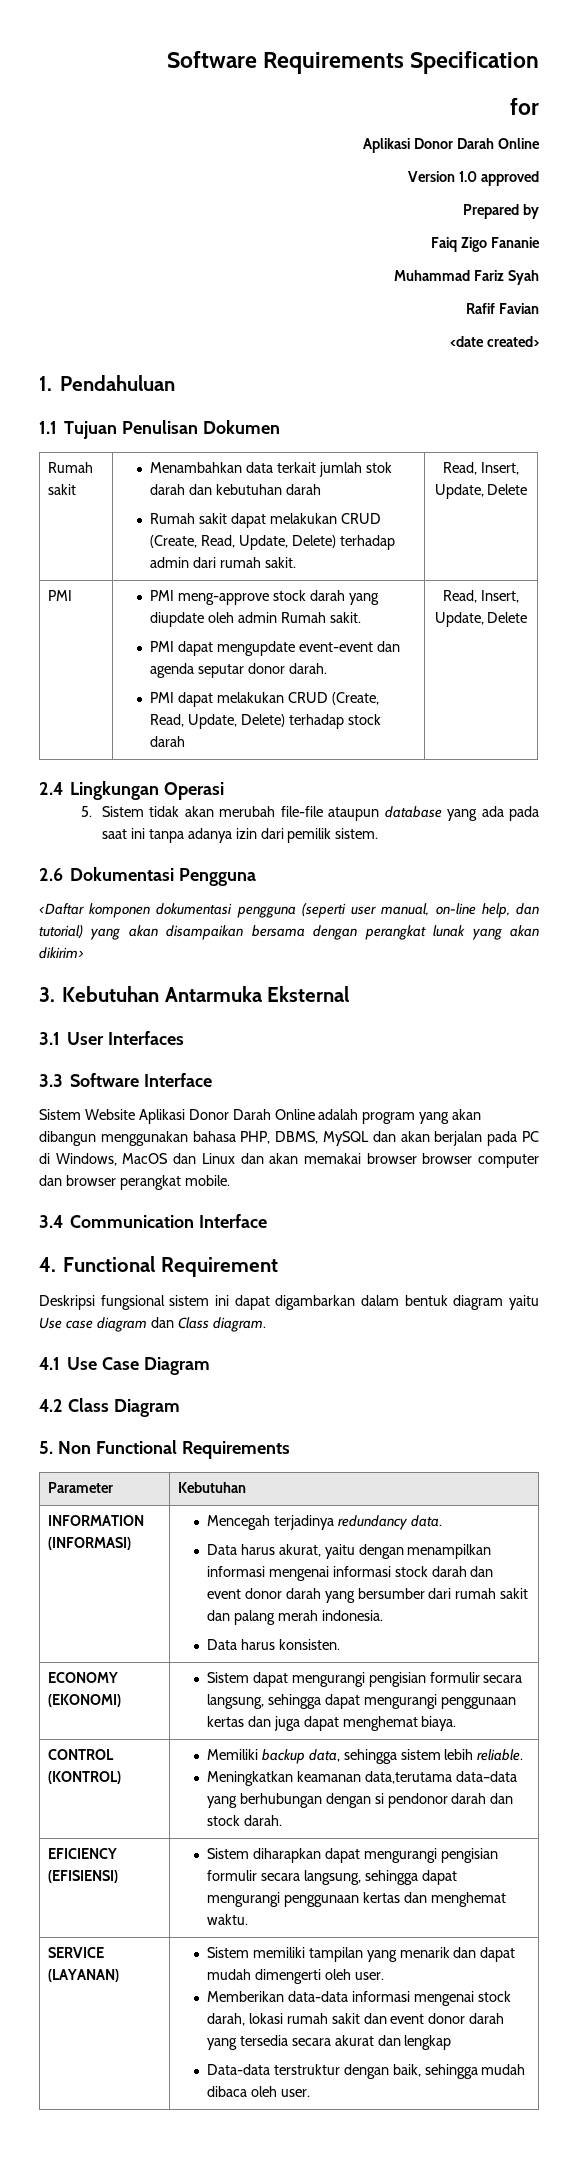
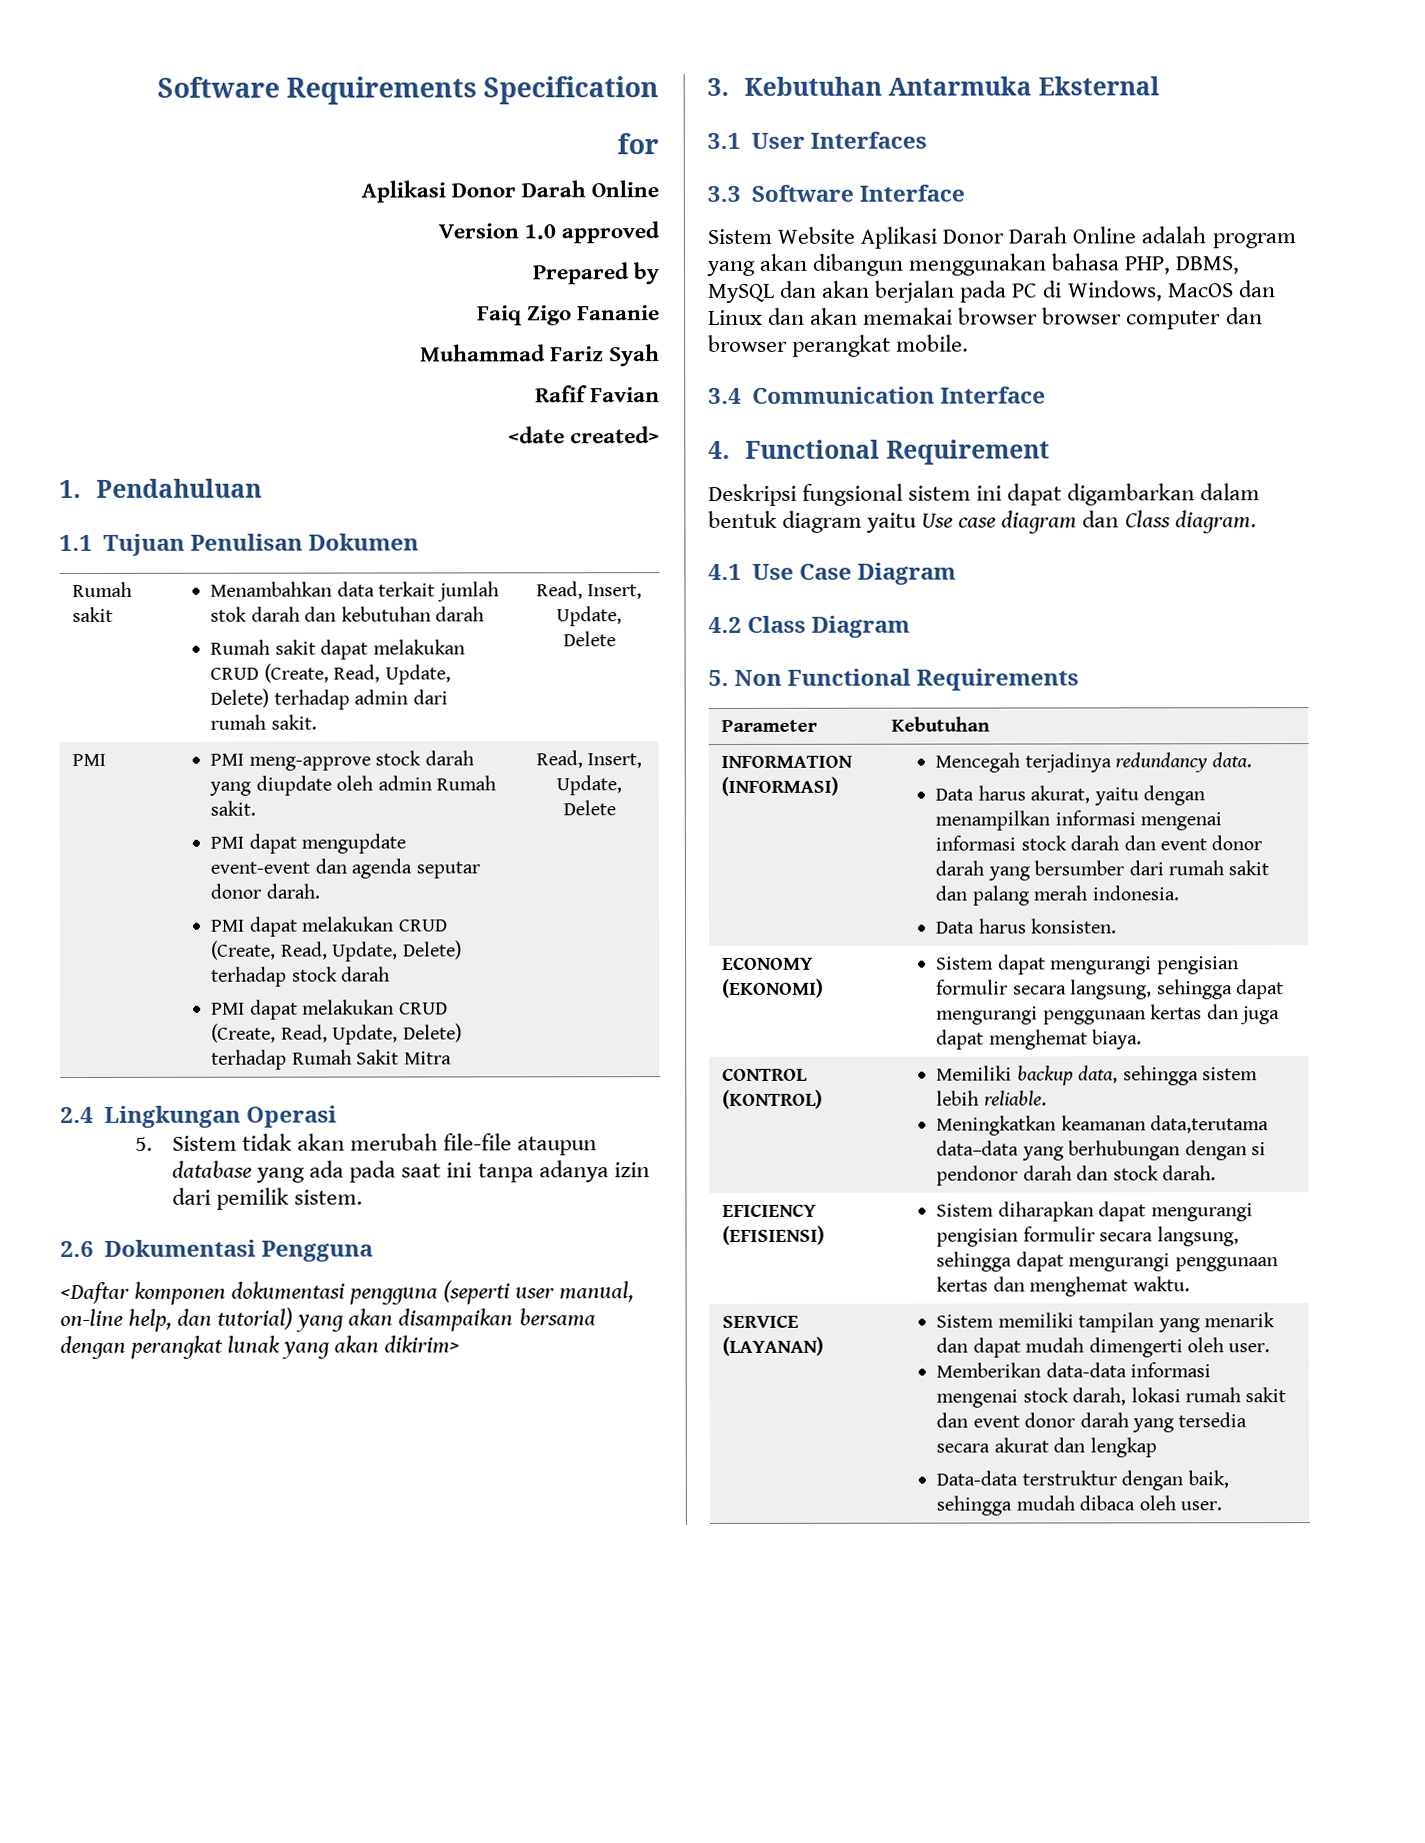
(185, 741) none -> [211,999,448,1020] [211,1023,462,1045] [211,1049,452,1070] // PMI dapat melakukan CRUD (Create, Read, Update, Delete) terhadap Rumah Sakit Mitra

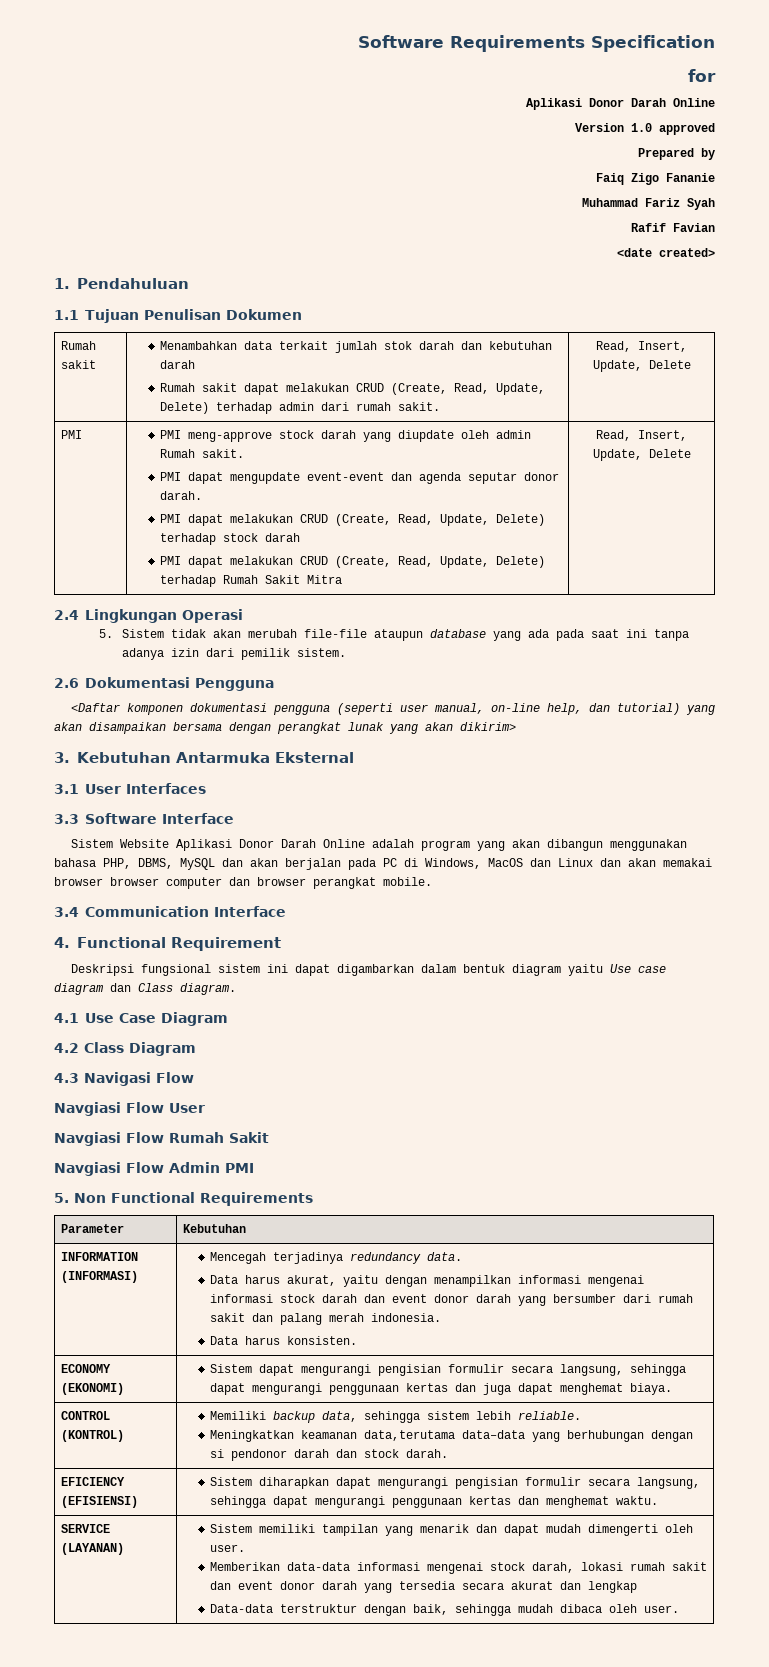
(911, 626) none -> [54,1072,194,1086] [54,1102,205,1116] [54,1132,269,1146] [54,1162,254,1176] // 4.3 Navigasi Flow // Navgiasi Flow User // Navgiasi Flow Rumah Sakit // Navgiasi Flow Admin PMI

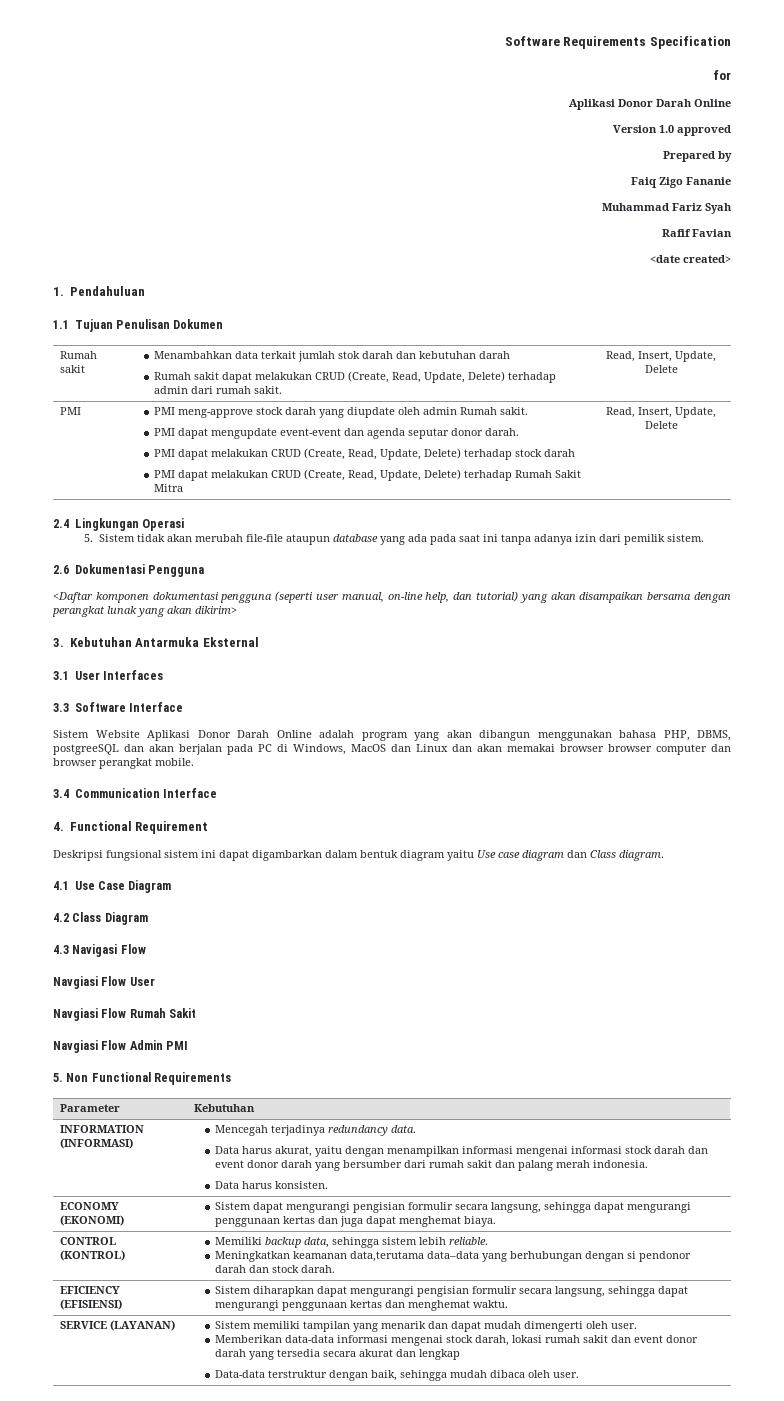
[180,858,215,870] MySQL -> [53,744,119,755] postgreeSQL

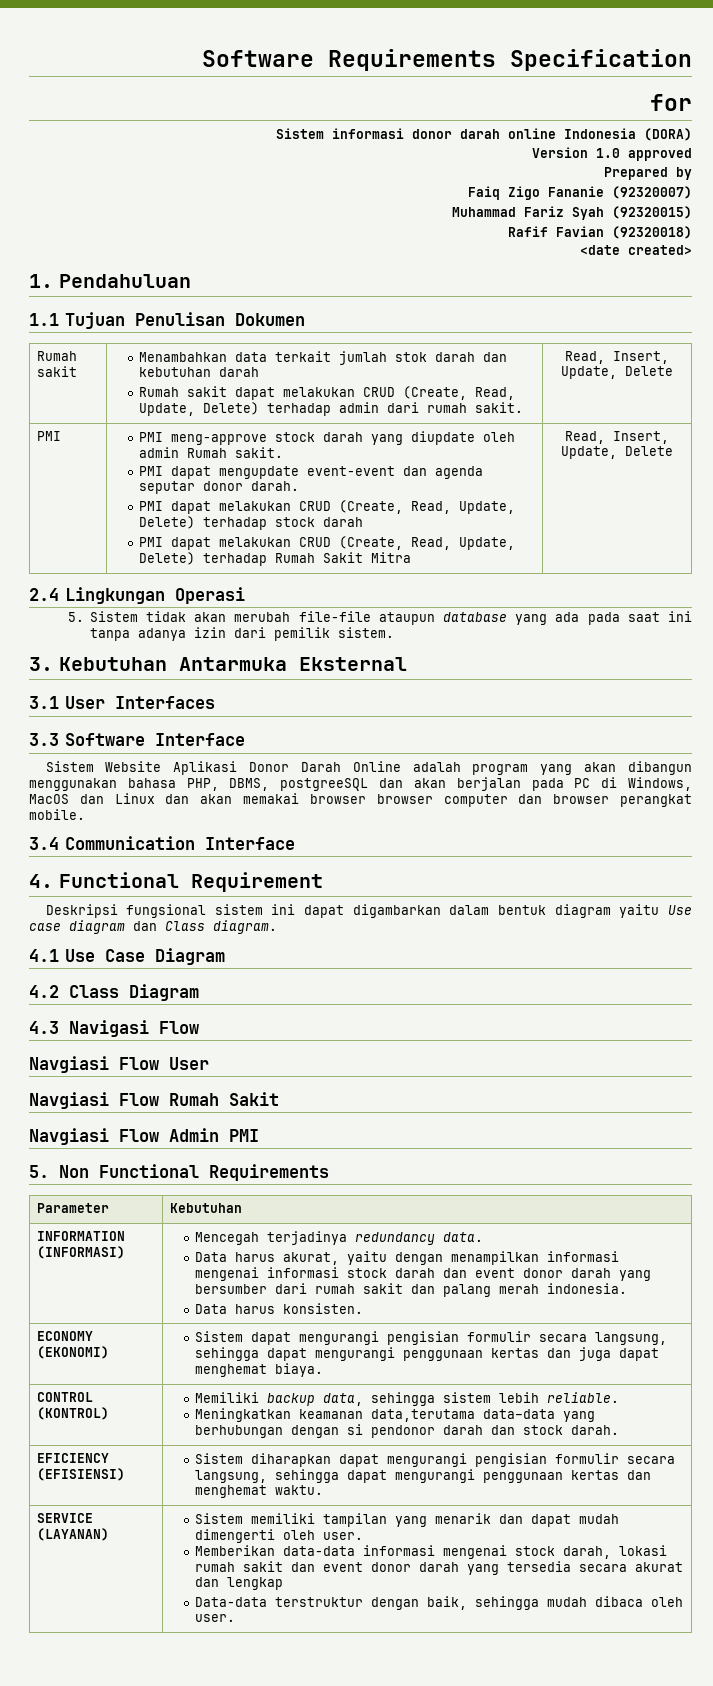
[569,99,731,110] Aplikasi Donor Darah Online -> [276,128,692,141] Sistem informasi donor darah online Indonesia (DORA)
(731, 181) none -> [612,186,692,199] (92320007)
(732, 208) none -> [612,206,692,219] (92320015)
(732, 233) none -> [612,226,692,239] (92320018)
[53,564,204,577] [53,591,731,603] [52,606,237,617] // 2.6 Dokumentasi Pengguna // <Daftar komponen dokumentasi pengguna (seperti user manual, on-line help, dan tutorial) yang akan disampaikan bersama dengan perangkat lunak yang akan dikirim> -> (394, 632) none

